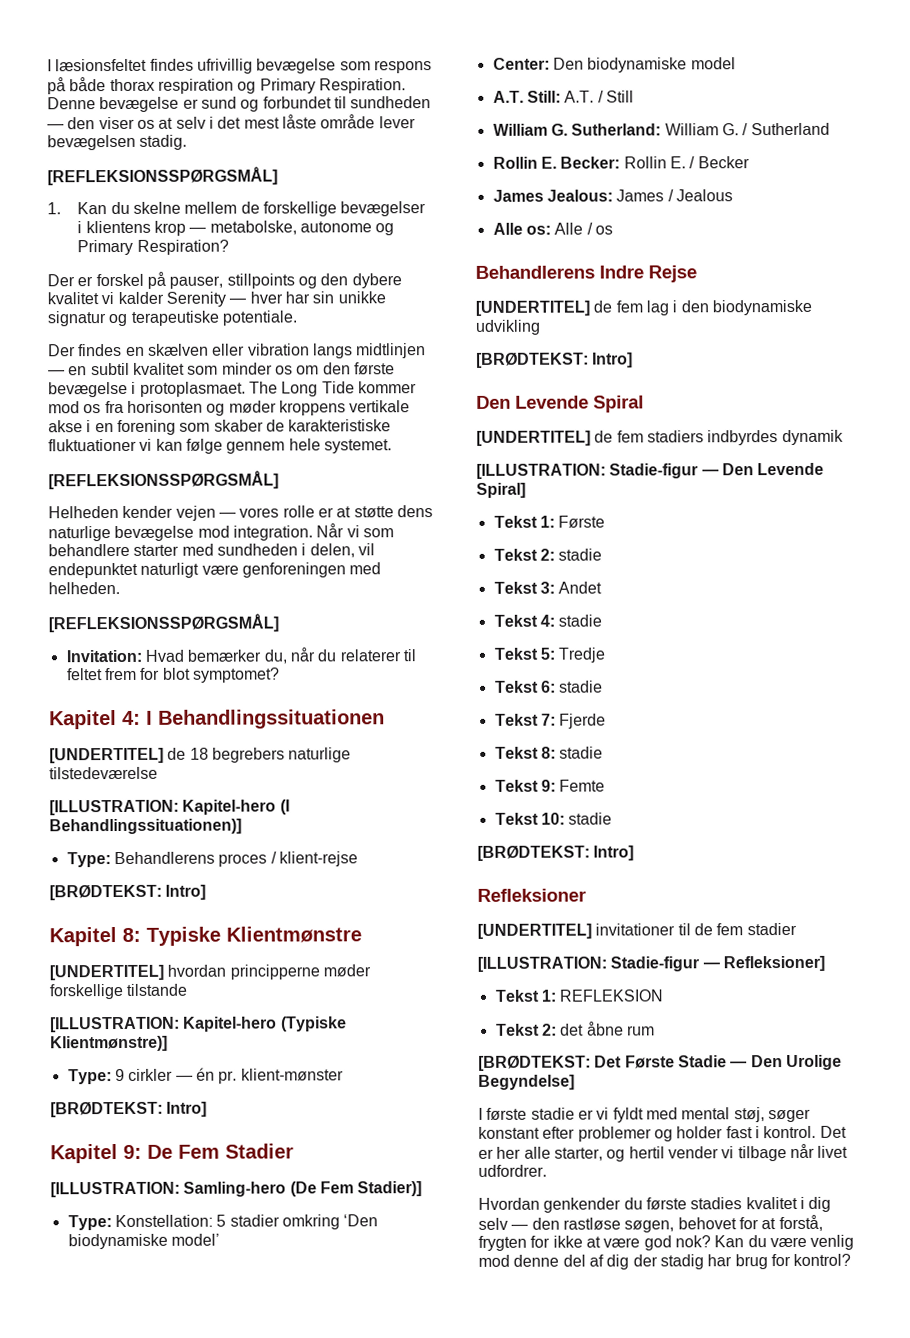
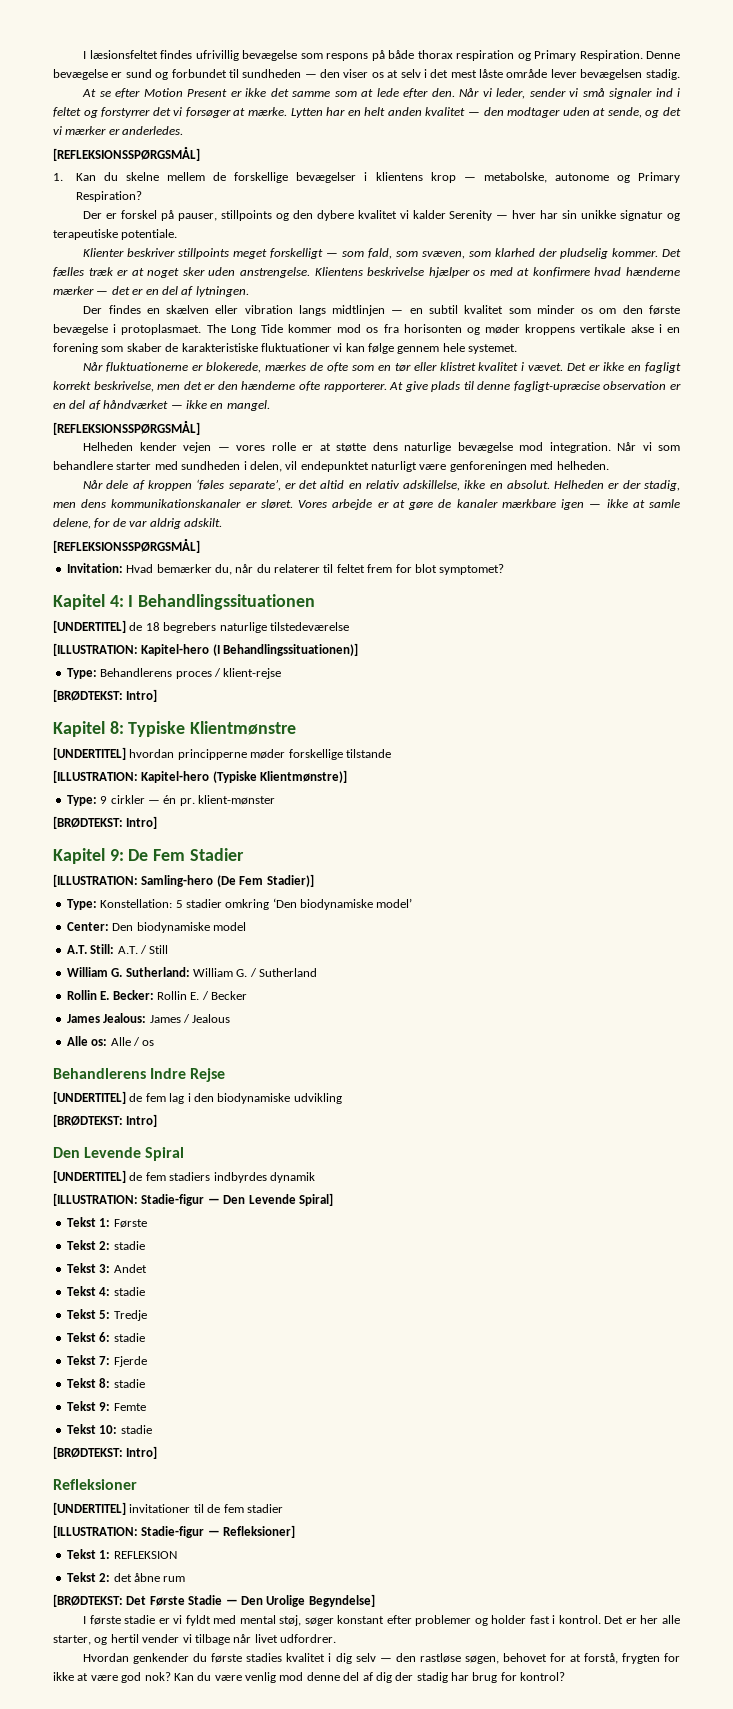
(188, 142) none -> [82,88,680,99] [53,107,681,118] [53,126,184,135] // At se efter Motion Present er ikke det samme som at lede efter den. Når vi leder, sender vi små signaler ind i feltet og forstyrrer det vi forsøger at mærke. Lytten har en helt anden kvalitet — den modtager uden at sende, og det vi mærker er anderledes.
(297, 318) none -> [83,248,681,259] [53,267,680,278] [53,286,249,297] // Klienter beskriver stillpoints meget forskelligt — som fald, som svæven, som klarhed der pludselig kommer. Det fælles træk er at noget sker uden anstrengelse. Klientens beskrivelse hjælper os med at konfirmere hvad hænderne mærker — det er en del af lytningen.
(392, 446) none -> [83,362,681,373] [53,381,681,392] [53,400,270,411] // Når fluktuationerne er blokerede, mærkes de ofte som en tør eller klistret kvalitet i vævet. Det er ikke en fagligt korrekt beskrivelse, men det er den hænderne ofte rapporterer. At give plads til denne fagligt-upræcise observation er en del af håndværket — ikke en mangel.
(120, 588) none -> [83,479,681,491] [53,499,681,510] [53,518,222,529] // Når dele af kroppen ‘føles separate’, er det altid en relativ adskillelse, ikke en absolut. Helheden er der stadig, men dens kommunikationskanaler er sløret. Vores arbejde er at gøre de kanaler mærkbare igen — ikke at samle delene, for de var aldrig adskilt.

